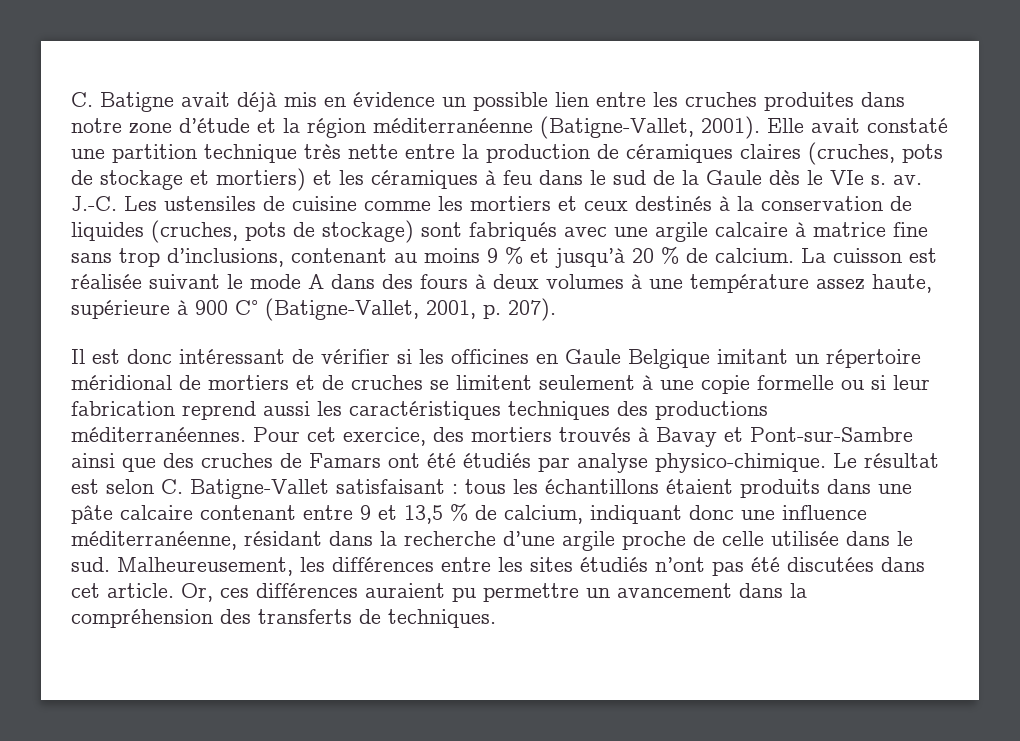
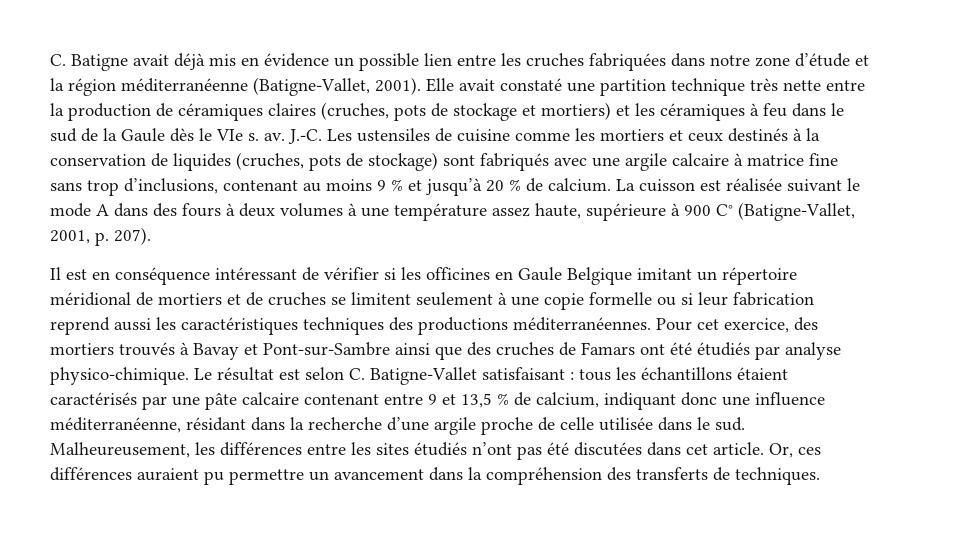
[764,92,854,111] produites -> [589,53,666,71] fabriquées
[127,349,172,364] donc -> [92,267,210,285] en conséquence
[740,479,871,498] produits dans -> [50,392,167,410] caractérisés par

